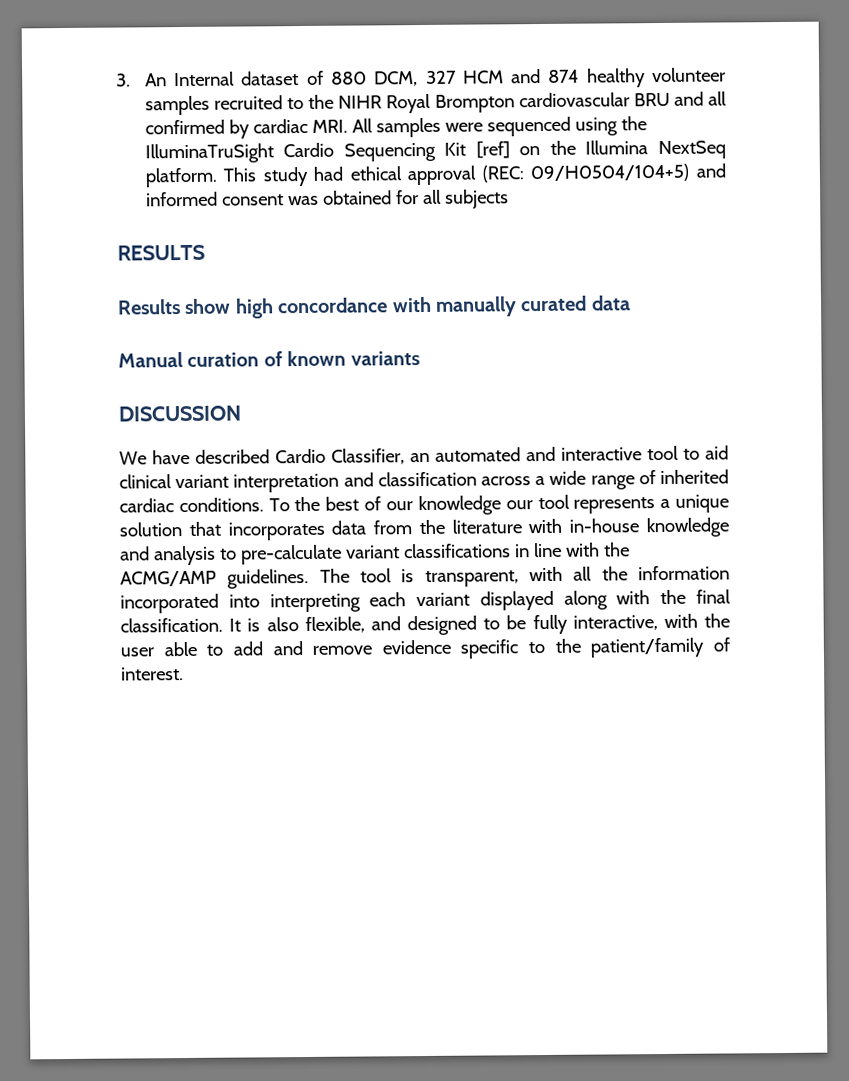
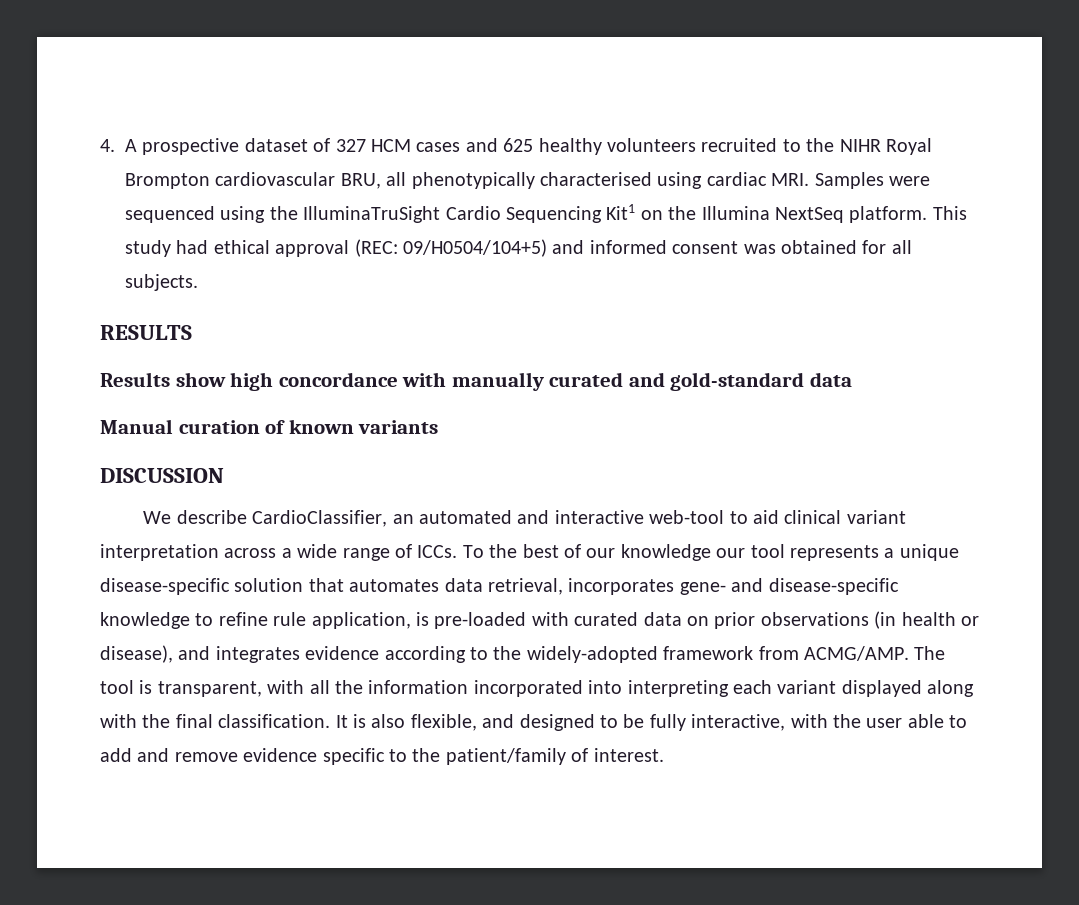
[116,67,727,88] [144,95,210,116] 3. An Internal dataset of 880 DCM, 327 HCM and 874 healthy volunteer samples -> [100,138,696,155] 4. A prospective dataset of 327 HCM cases and 625 healthy volunteers
[633,91,727,107] [144,117,441,139] BRU and all confirmed by cardiac MRI. All samples -> [340,172,884,189] BRU, all phenotypically characterised using cardiac MRI. Samples
[444,141,510,159] Kit [ref] -> [606,204,636,220] Kit1
[444,189,509,209] subjects -> [125,274,198,291] subjects.
(588, 303) none -> [628,372,805,391] and gold-standard
[152,448,405,465] have described Cardio Classifier, -> [176,510,388,527] describe CardioClassifier,
[647,445,679,461] tool -> [649,510,725,524] web-tool
[343,471,477,487] and classification -> (219, 552) none
[660,469,729,485] [119,497,264,513] inherited cardiac conditions. -> [417,545,458,558] ICCs.
(729, 503) none -> [100,578,230,595] disease-specific
[227,517,729,541] [120,542,630,566] [120,568,310,589] incorporates data from the literature with in-house knowledge and analysis to pre-calculate variant classifications in line with the ACMG/AMP guidelines. -> [349,578,899,595] [100,611,979,629] [100,645,909,663] automates data retrieval, incorporates gene- and disease-specific knowledge to refine rule application, is pre-loaded with curated data on prior observations (in health or disease), and integrates evidence according to the widely-adopted framework from ACMG/AMP.

